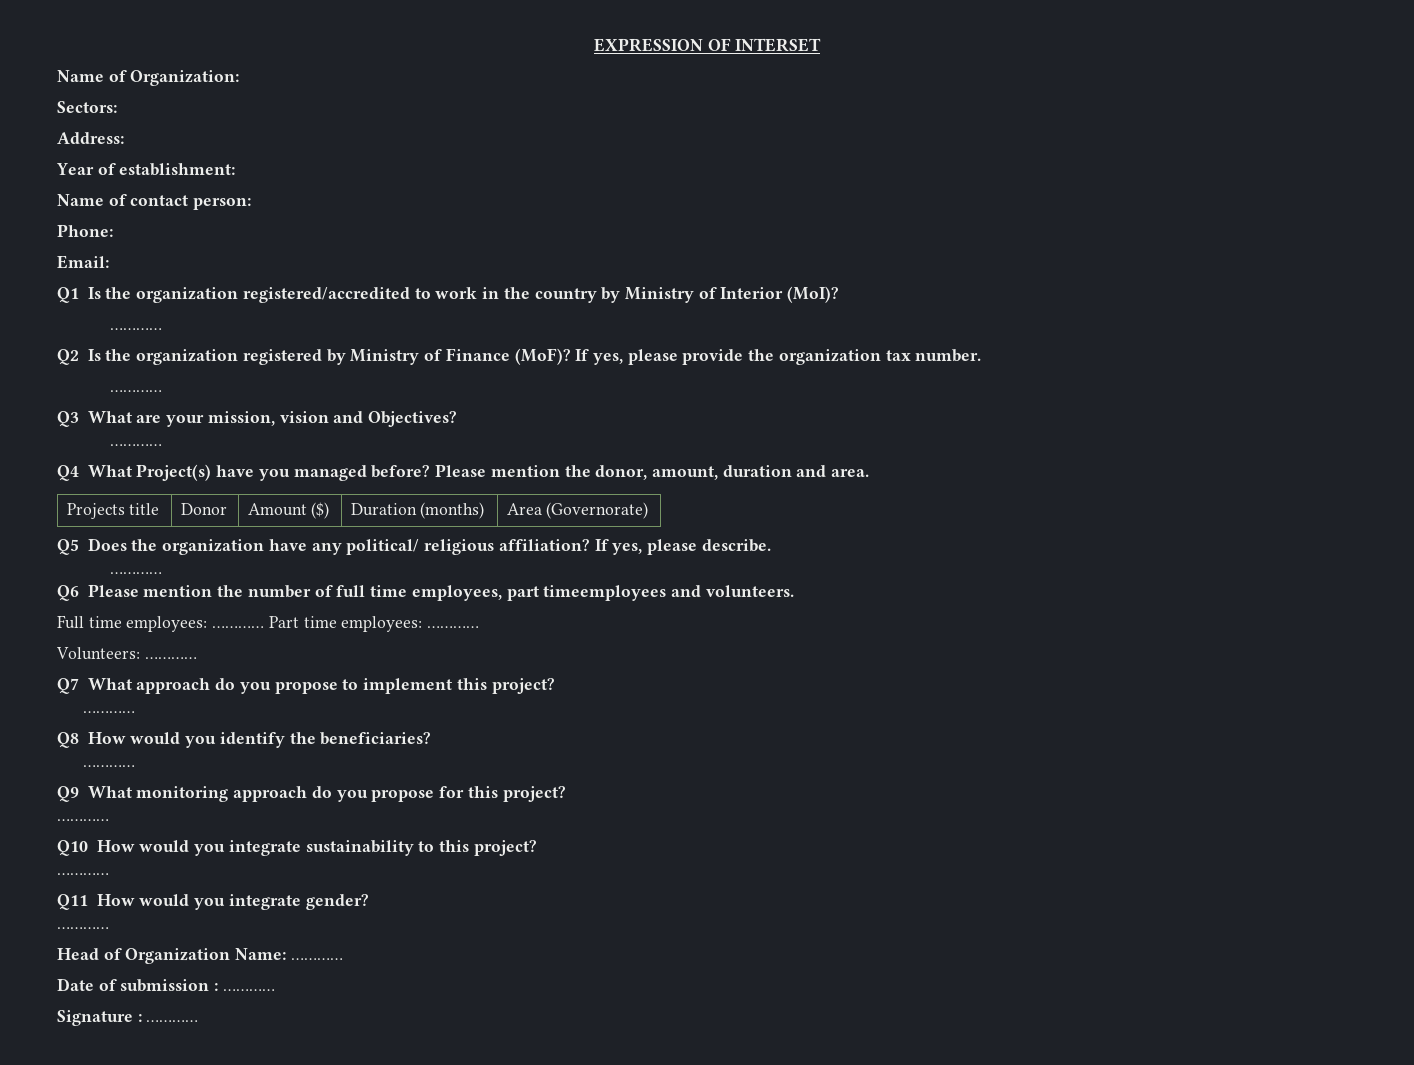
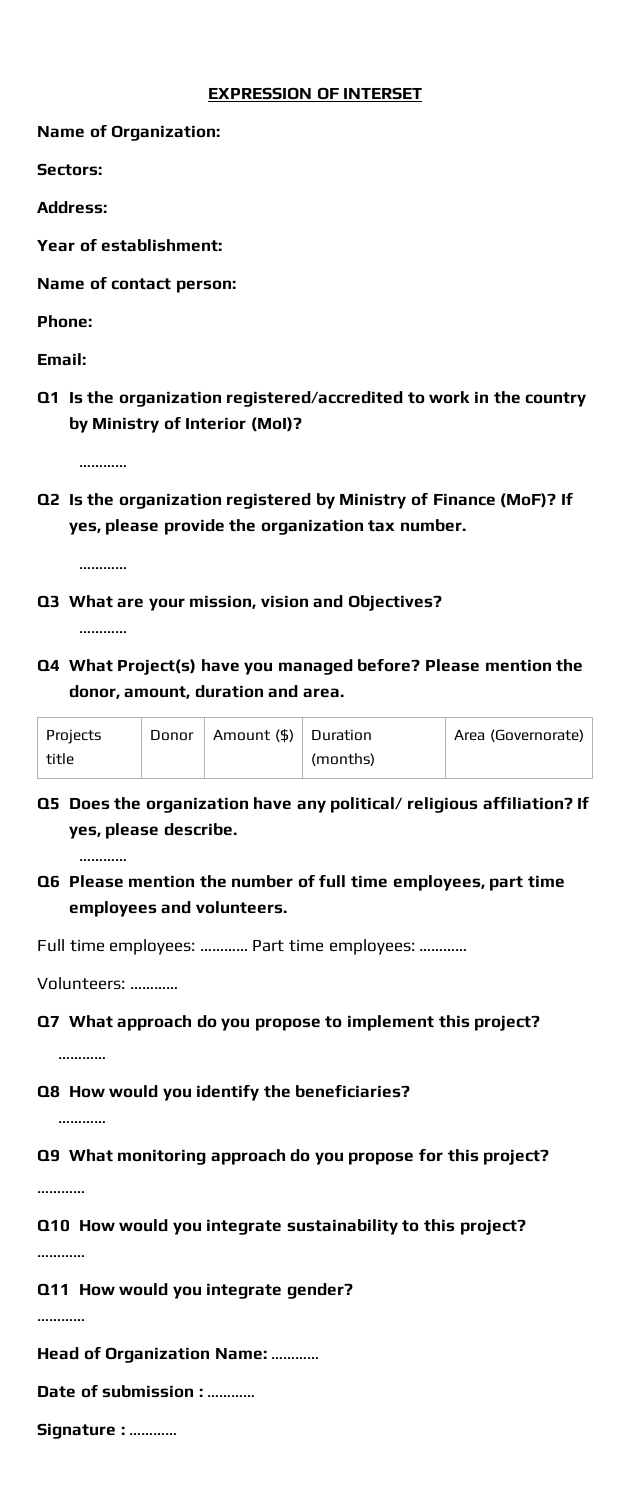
[543,585,667,601] timeemployees -> [527,875,565,888] [68,901,157,917] time employees

